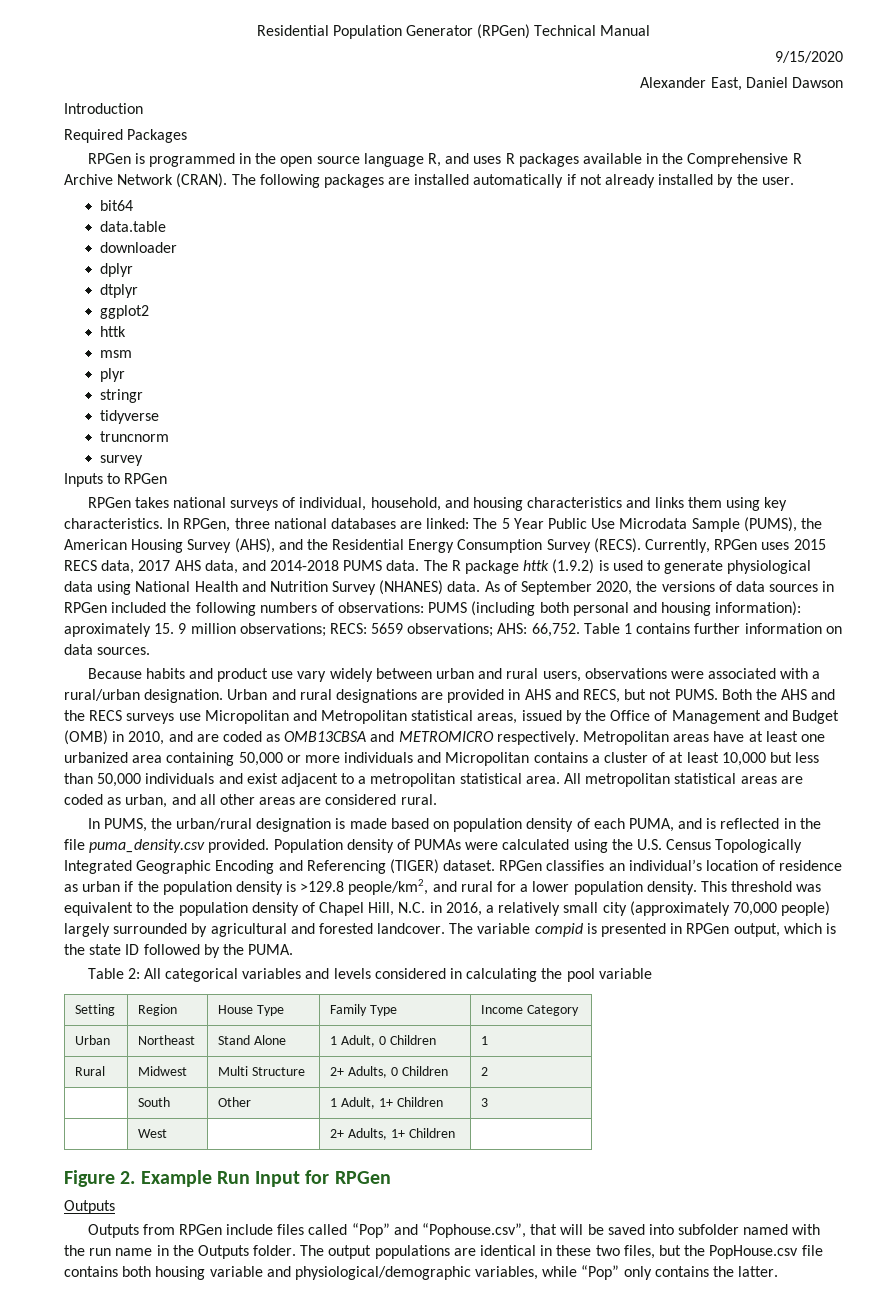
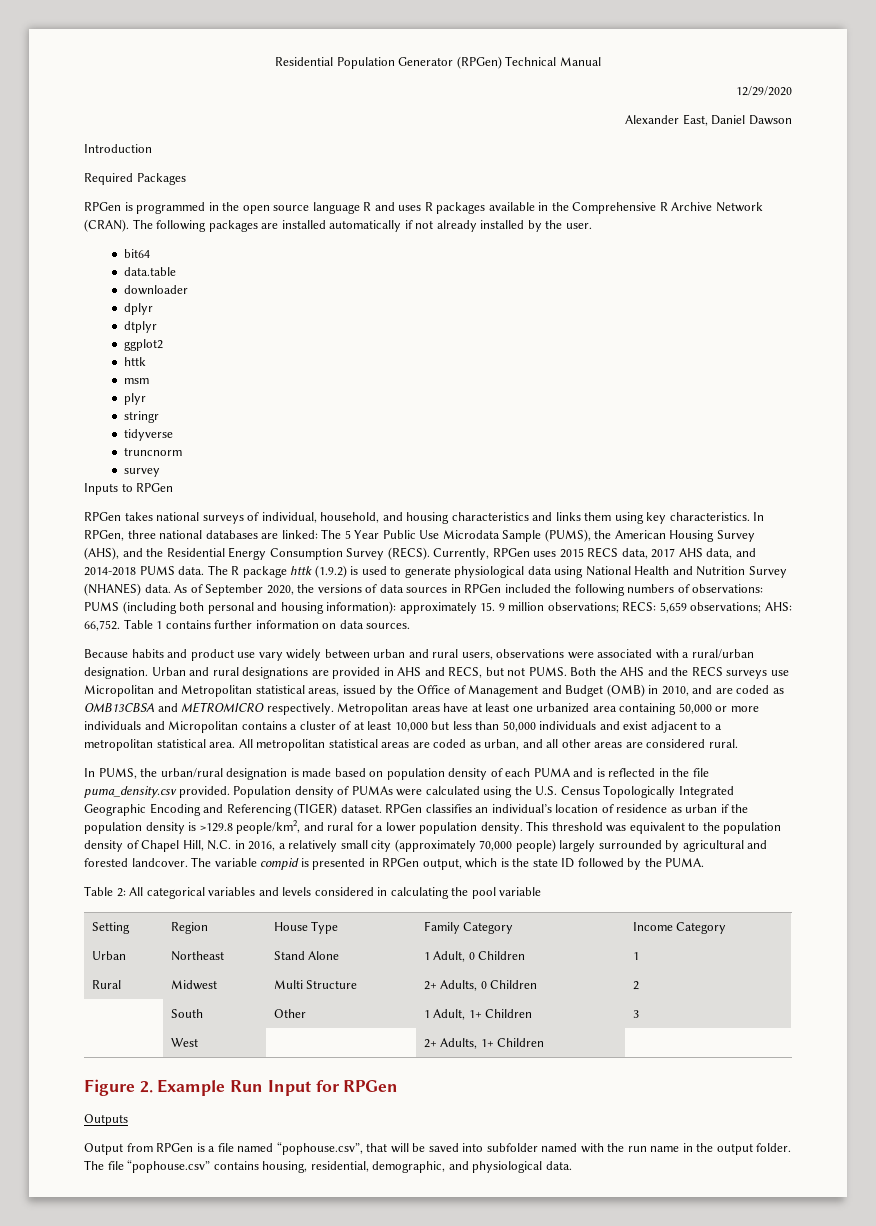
[775,51,843,63] 9/15/2020 -> [736,86,792,96] 12/29/2020
[428,153,442,167] R, -> [363,202,372,211] R
[64,623,151,637] aproximately -> [399,602,477,614] approximately
[371,623,404,634] 5659 -> [659,602,687,613] 5,659
[628,818,674,832] PUMA, -> [533,768,570,777] PUMA
[369,1005,397,1016] Type -> [463,922,514,934] Category
[87,1224,139,1238] Outputs -> [84,1143,123,1155] Output
[226,1223,527,1238] include files called “Pop” and “Pophouse.csv”, -> [196,1142,363,1155] is a file named “pophouse.csv”,
[197,1245,249,1259] Outputs -> [716,1143,753,1155] output
[328,1245,823,1259] [64,1265,779,1280] output populations are identical in these two files, but the PopHouse.csv file contains both housing variable and physiological/demographic variables, while “Pop” only contains the latter. -> [107,1160,572,1173] file “pophouse.csv” contains housing, residential, demographic, and physiological data.

